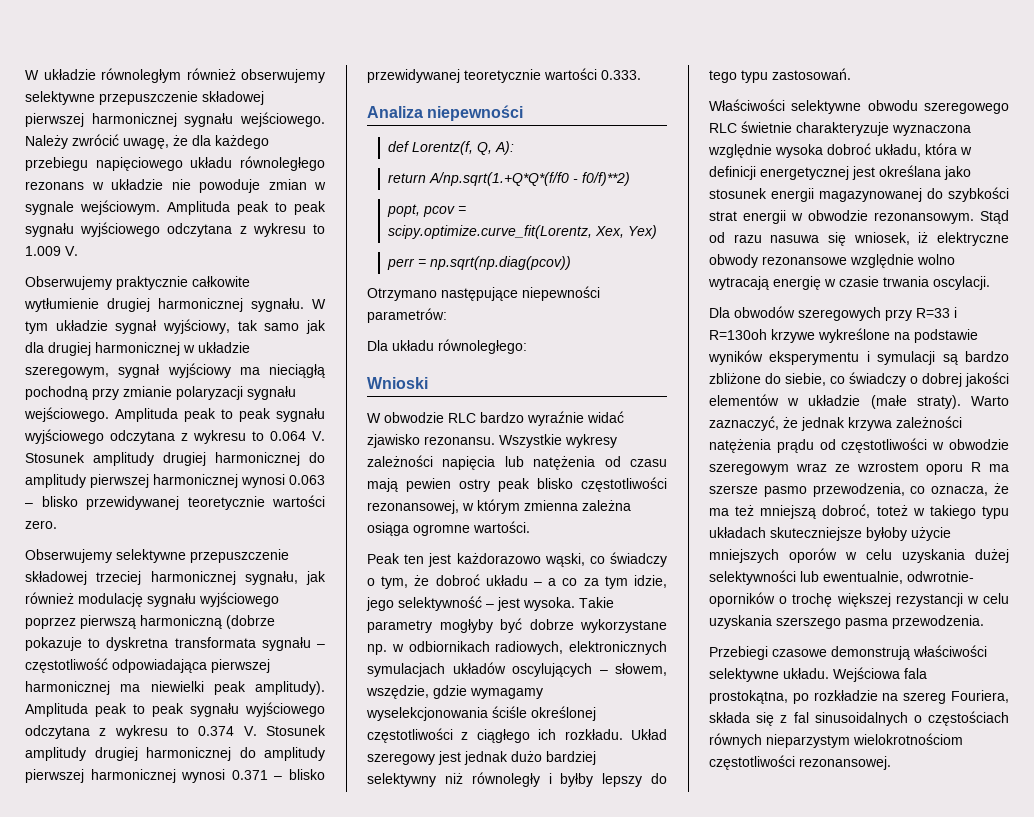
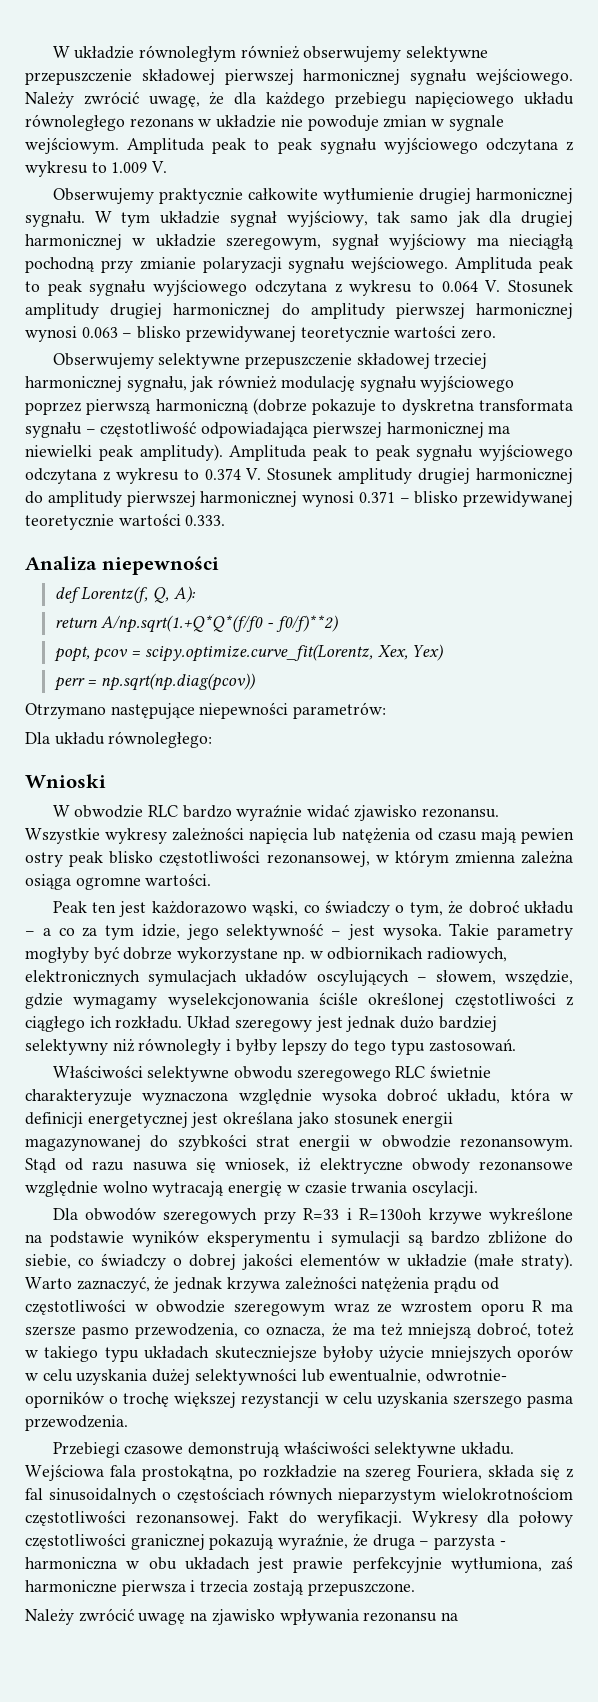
(891, 763) none -> [248,1510,573,1527] [25,1533,506,1550] [25,1556,573,1573] [25,1580,415,1596] [25,1608,459,1625] Fakt do weryfikacji. Wykresy dla połowy częstotliwości granicznej pokazują wyraźnie, że druga – parzysta - harmoniczna w obu układach jest prawie perfekcyjnie wytłumiona, zaś harmoniczne pierwsza i trzecia zostają przepuszczone. // Należy zwrócić uwagę na zjawisko wpływania rezonansu na

